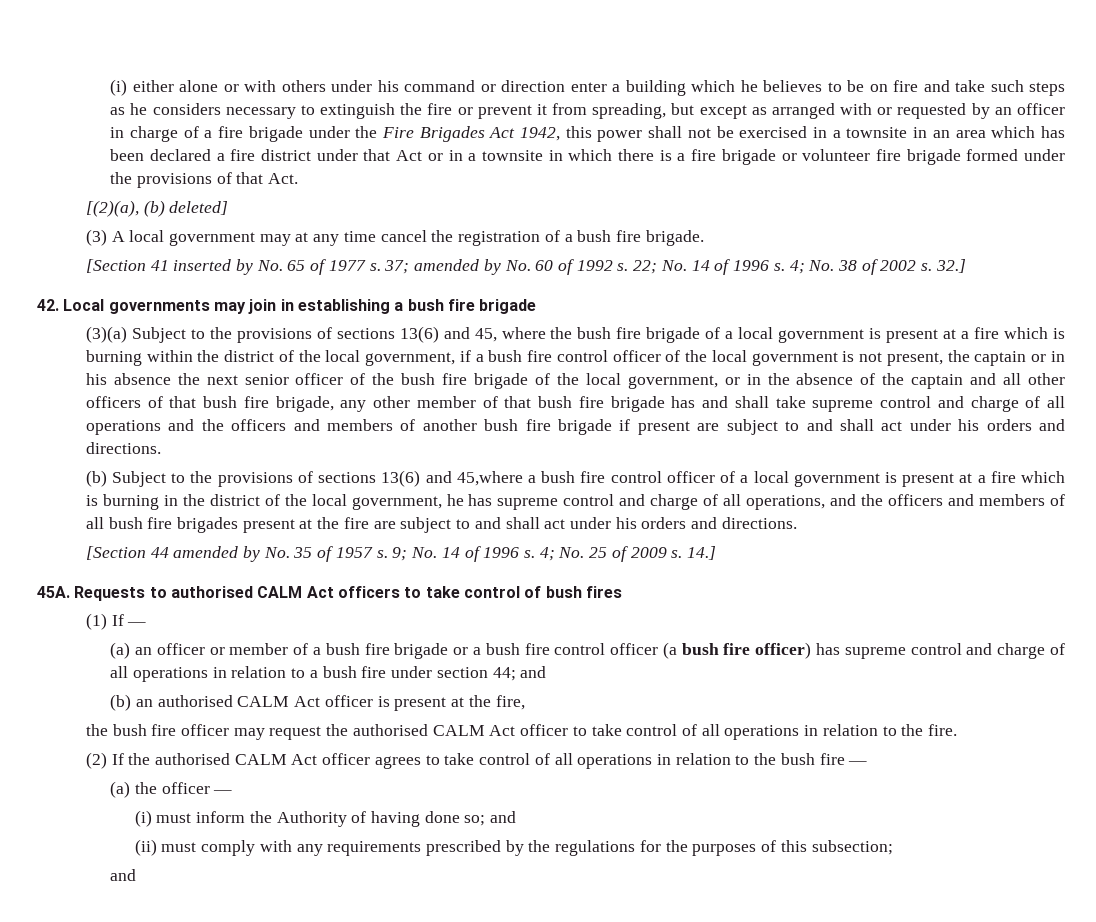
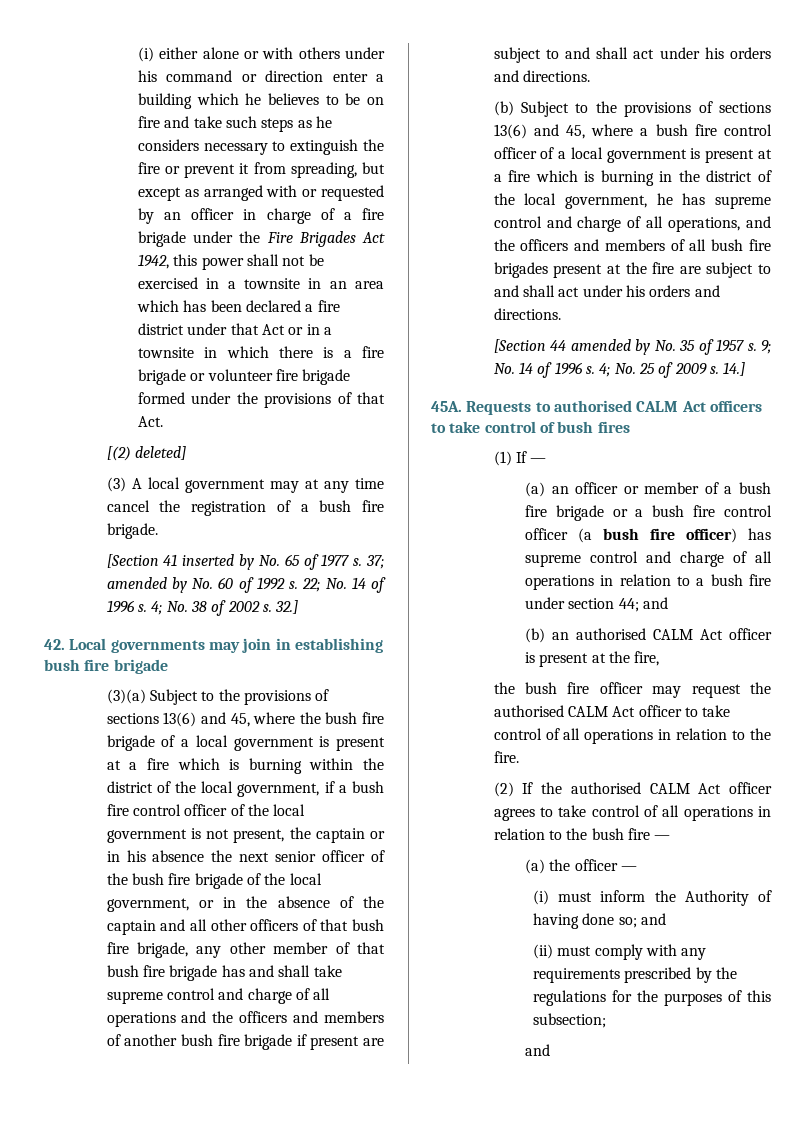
[85,200,165,217] [(2)(a), (b) -> [106,446,131,461] [(2)
[394,302,404,311] a -> (383, 645) none
[456,471,523,486] 45,where -> [566,124,634,139] 45, where

